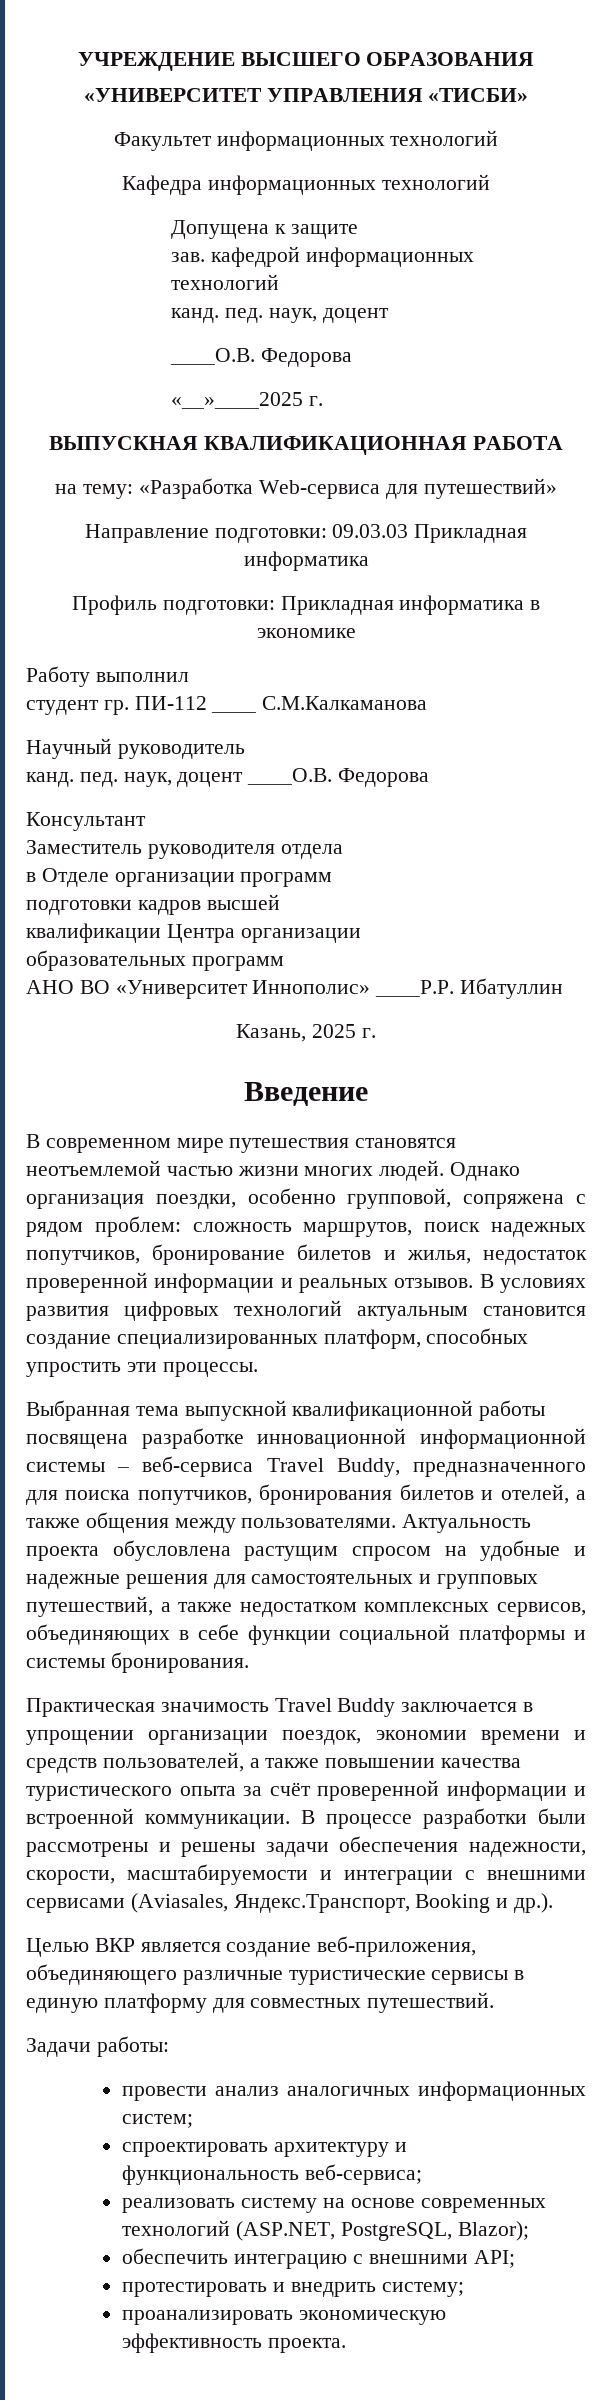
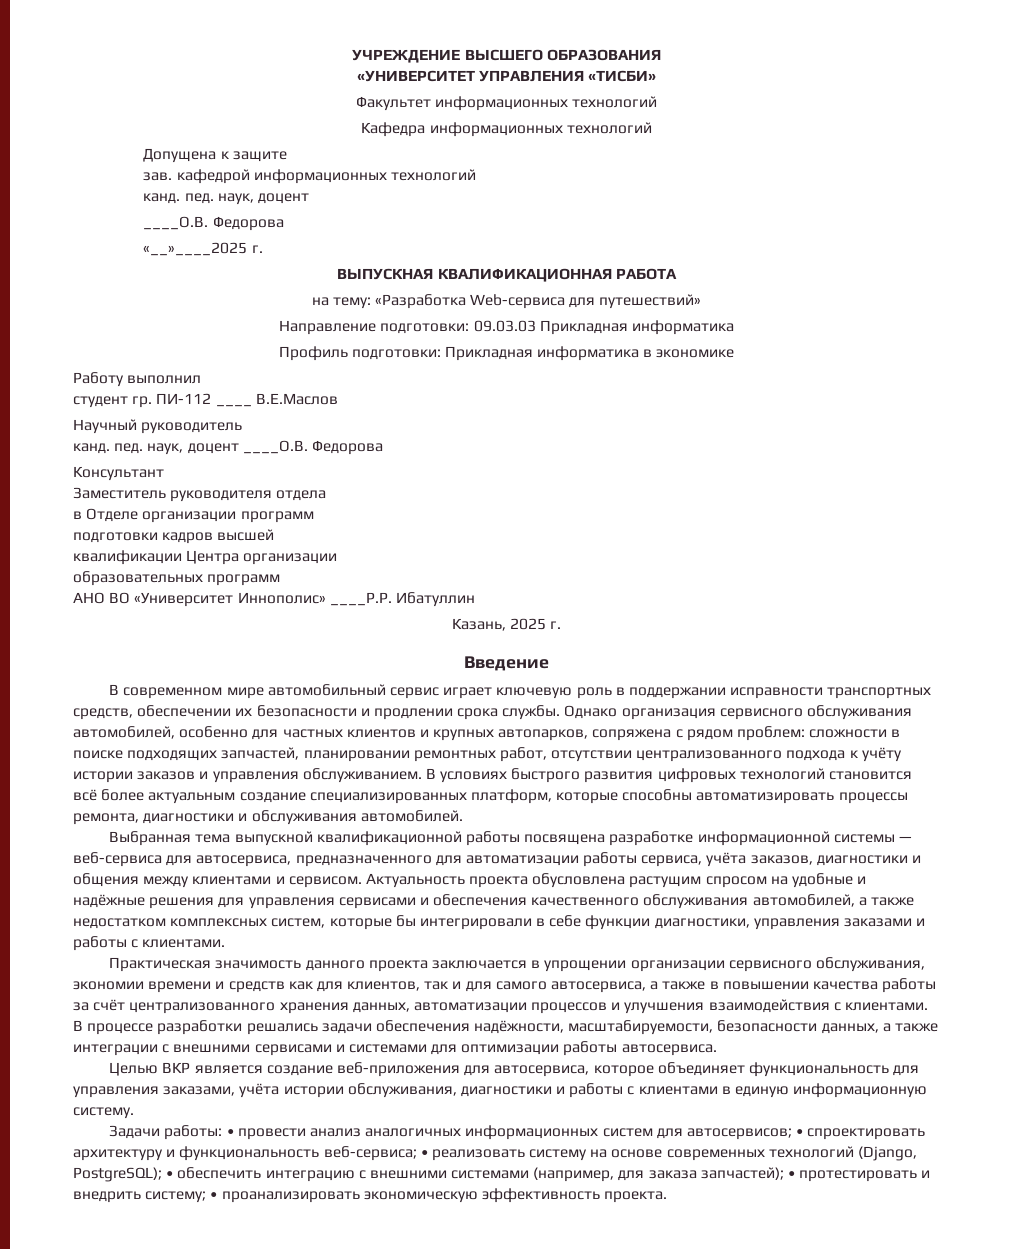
[262,696,428,710] С.М.Калкаманова -> [255,393,338,405] В.Е.Маслов
[229,1138,457,1153] [26,1160,521,1181] [26,1188,586,1209] [26,1216,586,1237] [26,1244,587,1265] [26,1272,474,1293] путешествия становятся неотъемлемой частью жизни многих людей. Однако организация поездки, особенно групповой, сопряжена с рядом проблем: сложность маршрутов, поиск надежных попутчиков, бронирование билетов и жилья, недостаток проверенной информации и реальных отзывов. -> [267,684,932,699] [73,705,913,720] [73,726,901,741] [73,747,902,762] [73,768,422,783] автомобильный сервис играет ключевую роль в поддержании исправности транспортных средств, обеспечении их безопасности и продлении срока службы. Однако организация сервисного обслуживания автомобилей, особенно для частных клиентов и крупных автопарков, сопряжена с рядом проблем: сложности в поиске подходящих запчастей, планировании ремонтных работ, отсутствии централизованного подхода к учёту истории заказов и управления обслуживанием.
(586, 1285) none -> [511,768,581,783] быстрого
[357,1306,586,1321] [26,1328,529,1349] [26,1362,258,1377] актуальным становится создание специализированных платформ, способных упростить эти процессы. -> [829,771,913,780] [73,789,908,804] [73,810,463,825] становится всё более актуальным создание специализированных платформ, которые способны автоматизировать процессы ремонта, диагностики и обслуживания автомобилей.
[257,1428,407,1449] инновационной -> (694, 838) none
[117,1456,586,1477] [26,1484,587,1505] [26,1512,397,1533] – веб-сервиса Travel Buddy, предназначенного для поиска попутчиков, бронирования билетов и отелей, а также общения между пользователями. -> [898,836,912,842] [73,852,922,867] [73,873,362,888] — веб-сервиса для автосервиса, предназначенного для автоматизации работы сервиса, учёта заказов, диагностики и общения между клиентами и сервисом.
[26,1574,120,1589] надежные -> [73,894,145,908] надёжные
[251,1574,539,1589] [26,1596,586,1617] [26,1624,586,1645] [26,1652,249,1673] самостоятельных и групповых путешествий, а также недостатком комплексных сервисов, объединяющих в себе функции социальной платформы и системы бронирования. -> [248,894,915,909] [73,915,926,930] [73,936,226,951] управления сервисами и обеспечения качественного обслуживания автомобилей, а также недостатком комплексных систем, которые бы интегрировали в себе функции диагностики, управления заказами и работы с клиентами.
[274,1698,396,1717] Travel Buddy -> [305,960,428,972] данного проекта
[282,1730,362,1745] поездок, -> [728,957,925,972] сервисного обслуживания,
[102,1752,320,1772] пользователей, а также -> [288,981,719,993] как для клиентов, так и для самого автосервиса, а также в
[26,1780,586,1801] [26,1808,586,1829] [26,1836,586,1857] [26,1864,586,1885] [26,1893,554,1913] [26,1936,477,1957] [26,1964,525,1985] [26,1992,495,2013] туристического опыта за счёт проверенной информации и встроенной коммуникации. В процессе разработки были рассмотрены и решены задачи обеспечения надежности, скорости, масштабируемости и интеграции с внешними сервисами (Aviasales, Яндекс.Транспорт, Booking и др.). // Целью ВКР является создание веб-приложения, объединяющего различные туристические сервисы в единую платформу для совместных путешествий. -> [882,978,937,993] [73,999,929,1014] [73,1020,939,1035] [73,1041,717,1056] [109,1062,920,1077] [73,1083,928,1098] [73,1107,134,1119] работы за счёт централизованного хранения данных, автоматизации процессов и улучшения взаимодействия с клиентами. В процессе разработки решались задачи обеспечения надёжности, масштабируемости, безопасности данных, а также интеграции с внешними сервисами и системами для оптимизации работы автосервиса. // Целью ВКР является создание веб-приложения для автосервиса, которое объединяет функциональность для управления заказами, учёта истории обслуживания, диагностики и работы с клиентами в единую информационную систему.
(169, 2046) // -> [226,1129,234,1136] •
[122,2114,194,2128] систем; // -> [602,1128,804,1140] систем для автосервисов; •
(423, 2174) // -> [420,1150,428,1157] •
[236,2221,529,2241] (ASP.NET, PostgreSQL, Blazor); // -> [858,1146,918,1161] [73,1167,174,1182] (Django, PostgreSQL); •
[473,2250,515,2268] API; // -> [451,1167,796,1182] системами (например, для заказа запчастей); •
(464, 2289) // -> [210,1192,218,1199] •

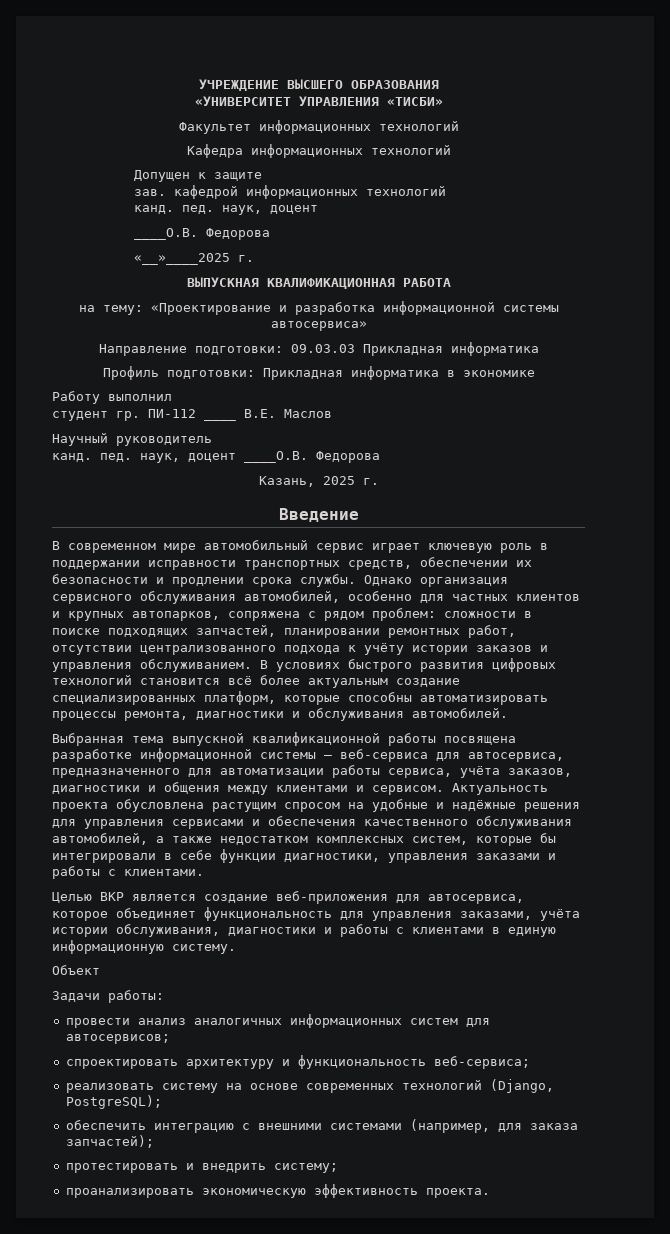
[143,148,217,163] Допущена -> [133,170,190,182] Допущен
[374,294,702,309] «Разработка Web-сервиса для путешествий» -> [150,301,559,315] [270,321,367,331] «Проектирование и разработка информационной системы автосервиса»
[255,393,338,405] В.Е.Маслов -> [244,409,332,418] В.Е. Маслов
[73,466,164,481] [73,487,327,502] [73,508,314,523] [73,529,275,544] [73,550,338,565] [73,571,281,586] [73,592,475,607] // Консультант // Заместитель руководителя отдела // в Отделе организации программ // подготовки кадров высшей // квалификации Центра организации // образовательных программ // АНО ВО «Университет Иннополис» ____Р.Р. Ибатуллин -> (380, 457) none
[109,957,925,972] [73,978,937,993] [73,999,929,1014] [73,1020,939,1035] [73,1041,717,1056] // Практическая значимость данного проекта заключается в упрощении организации сервисного обслуживания, экономии времени и средств как для клиентов, так и для самого автосервиса, а также в повышении качества работы за счёт централизованного хранения данных, автоматизации процессов и улучшения взаимодействия с клиентами. В процессе разработки решались задачи обеспечения надёжности, масштабируемости, безопасности данных, а также интеграции с внешними сервисами и системами для оптимизации работы автосервиса. -> (204, 872) none
(134, 1113) none -> [52,965,100,975] // Объект
[226,1129,234,1136] • -> (164, 996) //
[796,1129,804,1136] • -> (170, 1039) //
[420,1150,428,1157] • -> (530, 1062) //
[166,1171,174,1178] • -> (162, 1102) //
[788,1171,796,1178] • -> (154, 1141) //
[210,1192,218,1199] • -> (338, 1168) //

